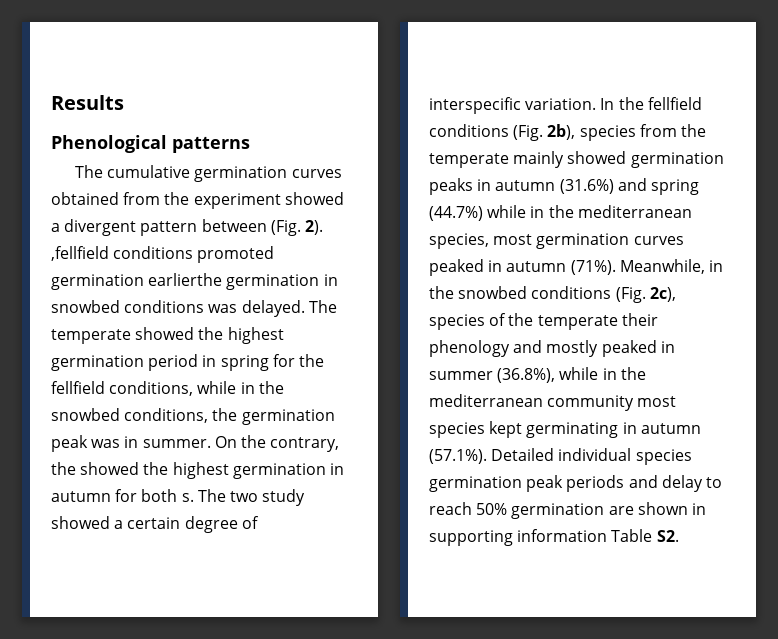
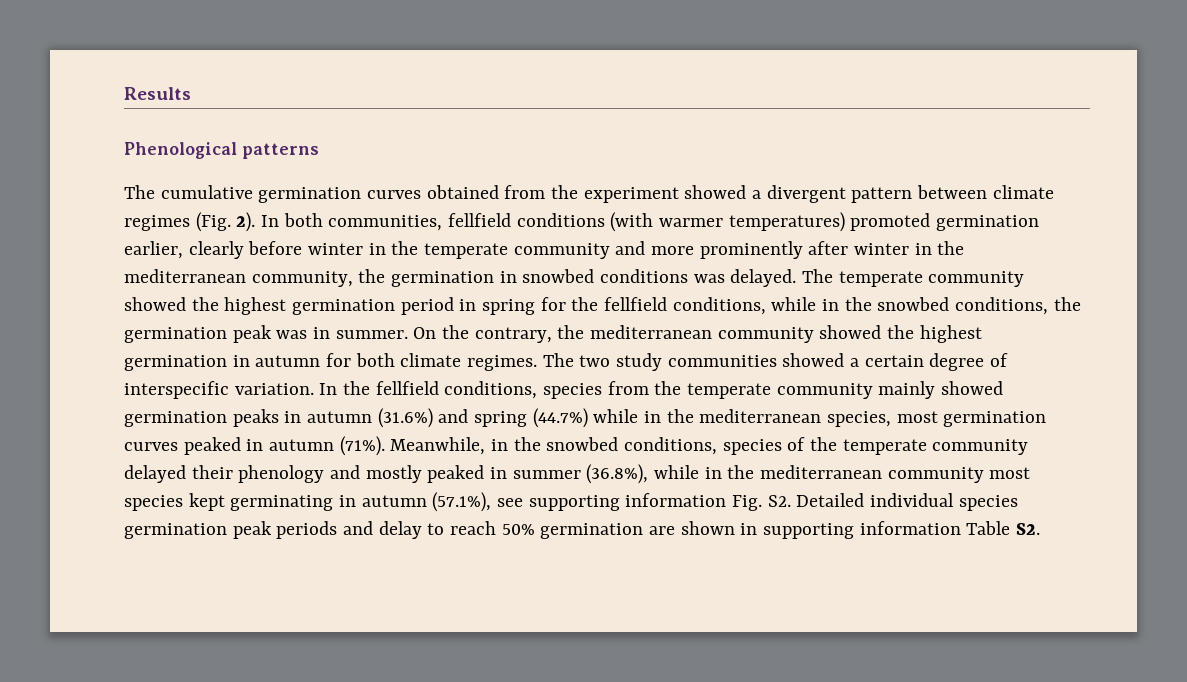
[270,220,323,236] [51,246,275,263] [51,273,223,290] (Fig. 2). ,fellfield conditions promoted germination earlierthe -> [992,185,1054,199] [124,212,1040,232] [124,241,965,259] [124,269,386,287] climate regimes (Fig. 2). In both communities, fellfield conditions (with warmer temperatures) promoted germination earlier, clearly before winter in the temperate community and more prominently after winter in the mediterranean community, the
(131, 336) none -> [928,271,1025,287] community
(76, 468) none -> [590,325,814,343] mediterranean community
[181,493,194,502] s. -> [400,353,538,371] climate regimes.
(306, 497) none -> [667,355,777,367] communities
[429,124,576,141] conditions (Fig. 2b), -> [444,381,538,399] conditions,
(509, 160) none -> [776,383,873,399] community
[531,286,676,303] conditions (Fig. 2c), -> [624,437,718,455] conditions,
(618, 322) none -> [932,439,1029,455] [124,465,186,483] community delayed
[429,449,487,464] (57.1%). -> [432,492,791,512] (57.1%), see supporting information Fig. S2.

